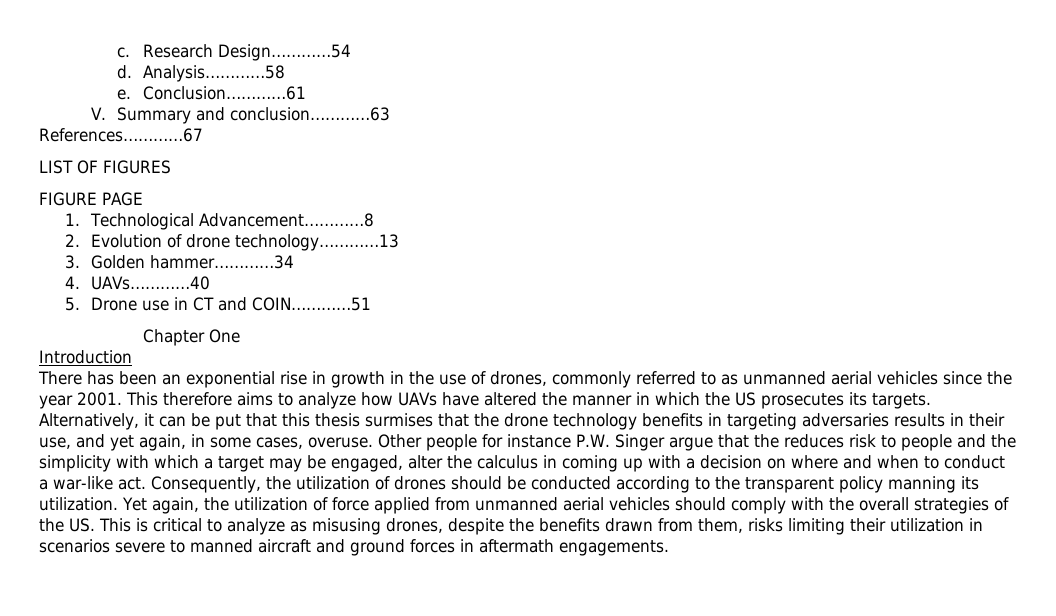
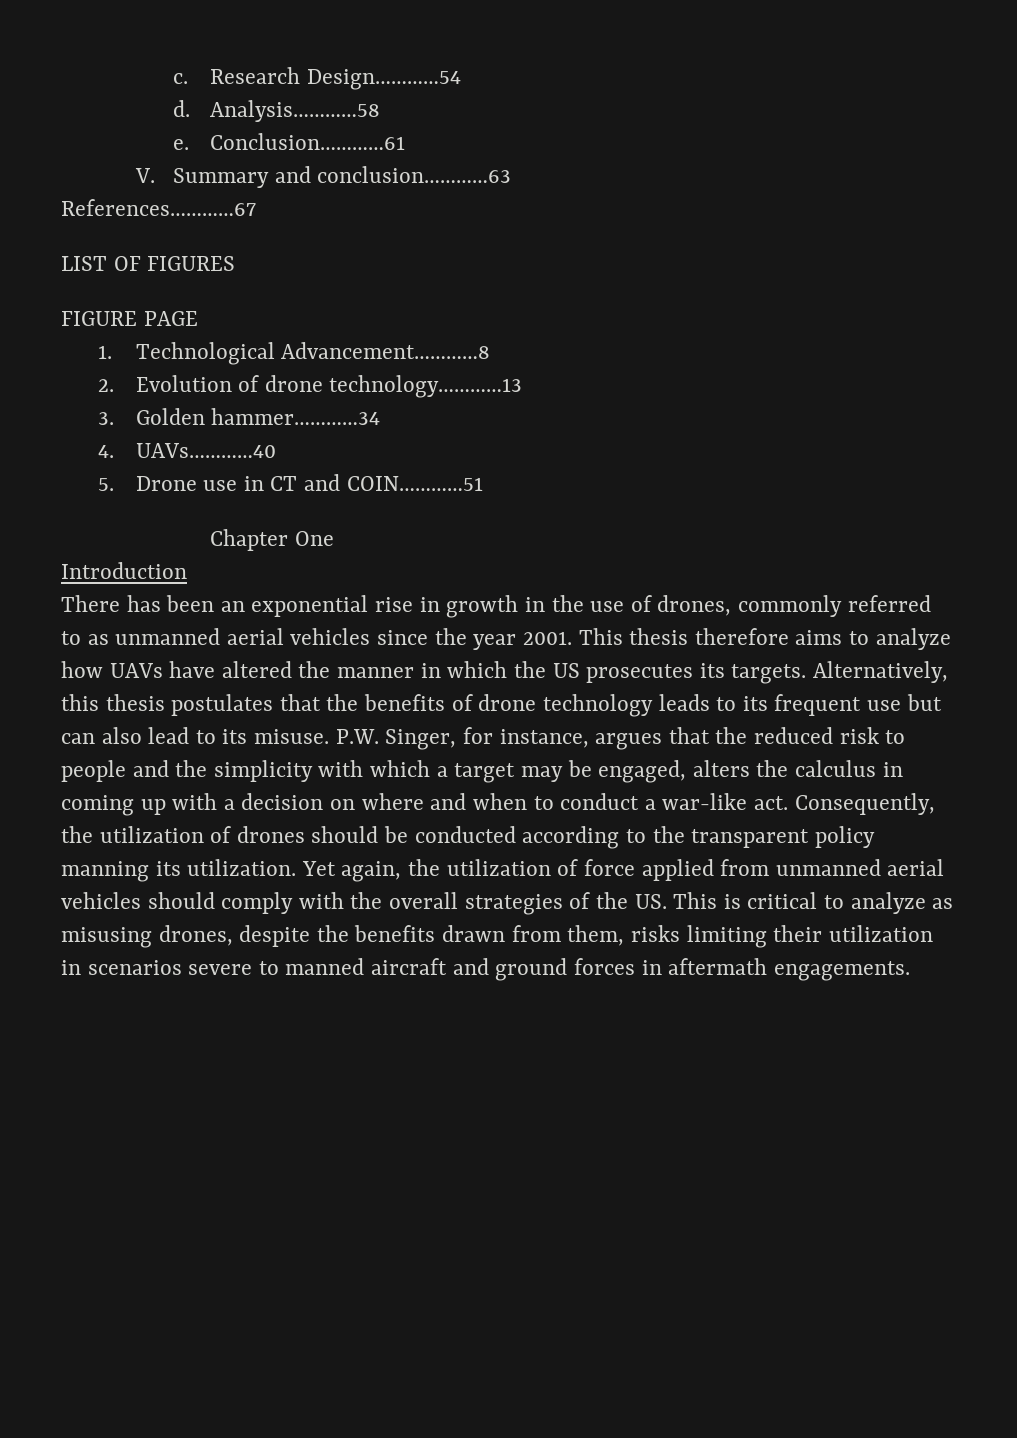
(158, 399) none -> [629,628,689,645] thesis
[144,413,277,430] it can be put that -> (948, 672) none
[365,413,1005,430] [39,434,844,451] surmises that the drone technology benefits in targeting adversaries results in their use, and yet again, in some cases, overuse. Other people for instance P.W. Singer argue that the reduces -> [171,694,942,717] [61,727,833,750] postulates that the benefits of drone technology leads to its frequent use but can also lead to its misuse. P.W. Singer, for instance, argues that the reduced
[408,455,443,469] alter -> [692,760,750,777] alters

